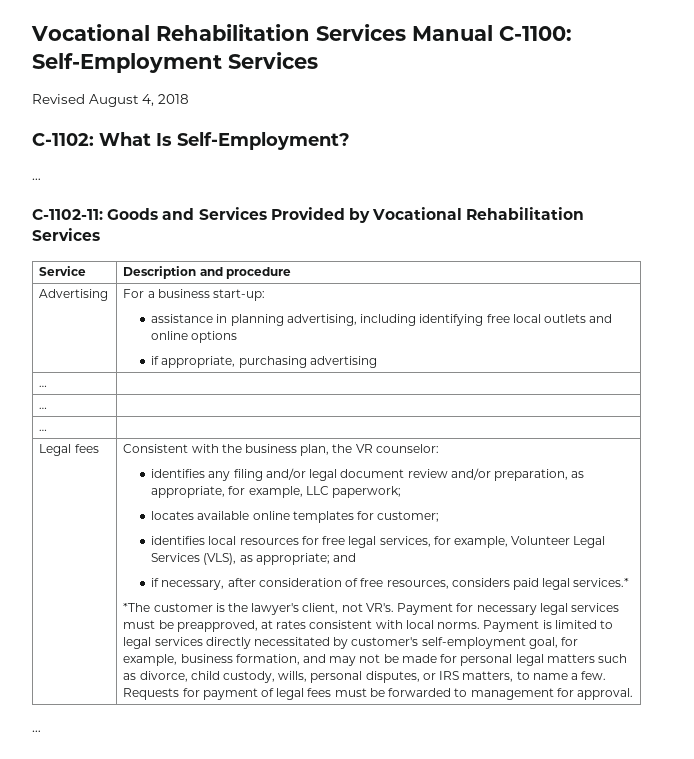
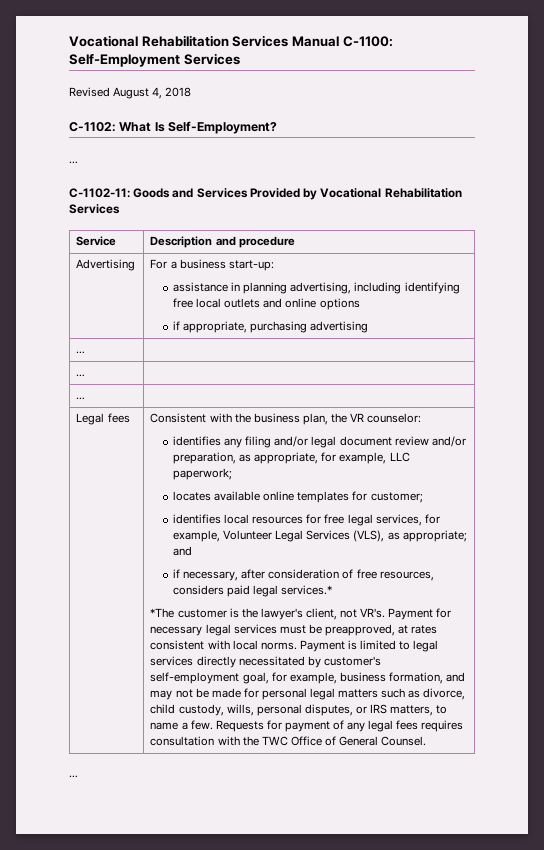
(274, 692) none -> [347,722,366,732] any
[334,688,634,700] must be forwarded to management for approval. -> [421,720,464,732] [150,736,427,746] requires consultation with the TWC Office of General Counsel.

